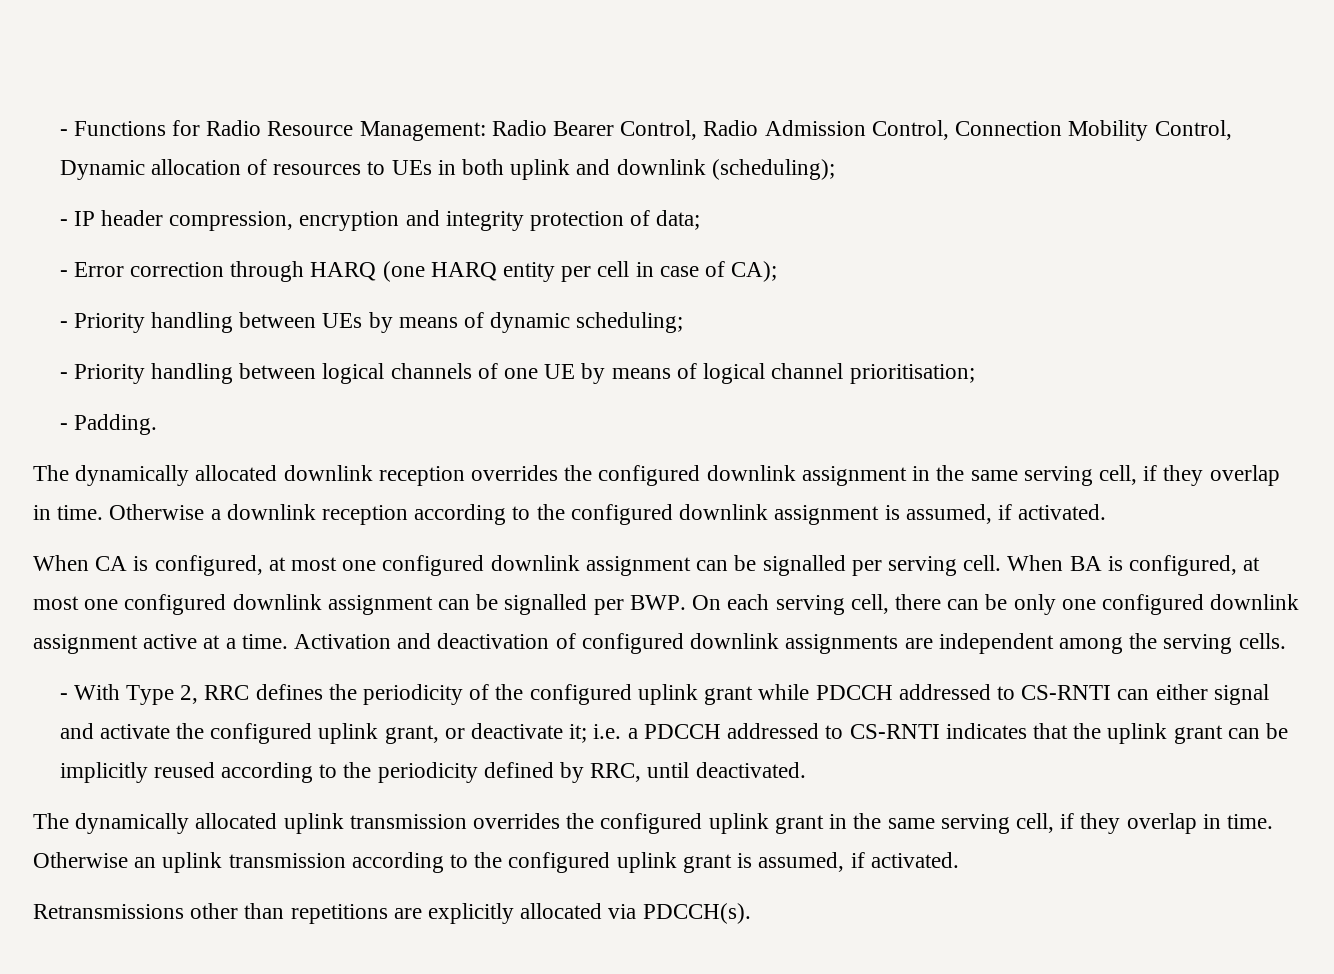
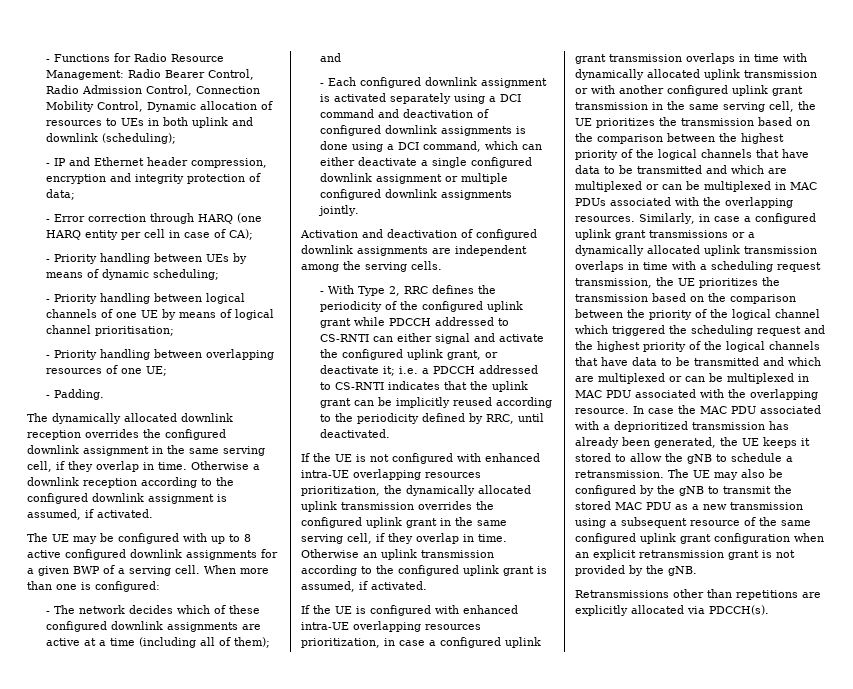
(95, 218) none -> [68,157,144,166] and Ethernet
(975, 374) none -> [45,349,274,360] [45,365,167,376] // - Priority handling between overlapping resources of one UE;
[33,555,1261,576] [33,594,1300,615] [33,634,288,654] When CA is configured, at most one configured downlink assignment can be signalled per serving cell. When BA is configured, at most one configured downlink assignment can be signalled per BWP. On each serving cell, there can be only one configured downlink assignment active at a time. -> [27,533,251,544] [27,549,278,560] [27,565,269,576] [27,581,160,592] [45,605,260,614] [45,621,261,632] [45,637,270,648] [319,53,341,62] [319,77,547,88] [319,93,521,104] [319,109,489,118] [319,125,526,136] [319,141,542,152] [319,157,532,168] [319,173,508,184] [319,189,512,200] [317,205,359,216] The UE may be configured with up to 8 active configured downlink assignments for a given BWP of a serving cell. When more than one is configured: // - The network decides which of these configured downlink assignments are active at a time (including all of them); and // - Each configured downlink assignment is activated separately using a DCI command and deactivation of configured downlink assignments is done using a DCI command, which can either deactivate a single configured downlink assignment or multiple configured downlink assignments jointly. //
[33,813,69,829] The -> [301,453,540,464] [301,469,481,480] [301,485,402,496] If the UE is not configured with enhanced intra-UE overlapping resources prioritization, the
(959, 860) none -> [301,605,518,616] [301,621,481,632] [301,637,541,648] [575,53,807,64] [575,69,817,80] [575,85,803,96] [575,101,816,112] [575,117,810,128] [575,133,784,144] [575,149,809,160] [575,165,787,174] [575,181,817,192] [575,197,793,208] [575,213,816,224] [575,229,755,240] [575,245,817,256] [575,261,821,272] [575,277,780,288] [575,293,796,304] [575,309,820,320] [575,325,825,336] [575,341,820,352] [575,357,821,366] [575,373,809,384] [575,389,818,400] [575,405,821,414] [575,421,789,432] [575,437,810,448] [575,453,793,464] [575,469,783,480] [575,485,792,496] [575,501,803,510] [575,517,811,528] [575,533,824,544] [575,549,795,560] [575,565,697,576] // If the UE is configured with enhanced intra-UE overlapping resources prioritization, in case a configured uplink grant transmission overlaps in time with dynamically allocated uplink transmission or with another configured uplink grant transmission in the same serving cell, the UE prioritizes the transmission based on the comparison between the highest priority of the logical channels that have data to be transmitted and which are multiplexed or can be multiplexed in MAC PDUs associated with the overlapping resources. Similarly, in case a configured uplink grant transmissions or a dynamically allocated uplink transmission overlaps in time with a scheduling request transmission, the UE prioritizes the transmission based on the comparison between the priority of the logical channel which triggered the scheduling request and the highest priority of the logical channels that have data to be transmitted and which are multiplexed or can be multiplexed in MAC PDU associated with the overlapping resource. In case the MAC PDU associated with a deprioritized transmission has already been generated, the UE keeps it stored to allow the gNB to schedule a retransmission. The UE may also be configured by the gNB to transmit the stored MAC PDU as a new transmission using a subsequent resource of the same configured uplink grant configuration when an explicit retransmission grant is not provided by the gNB.

